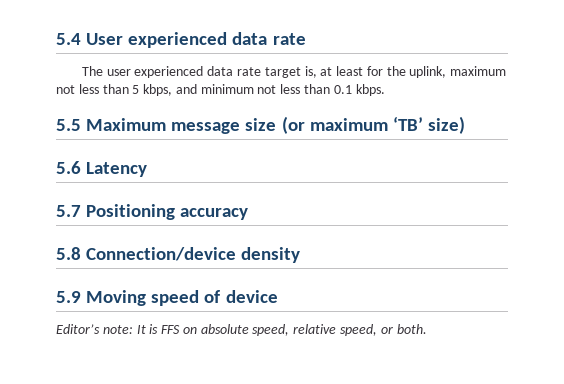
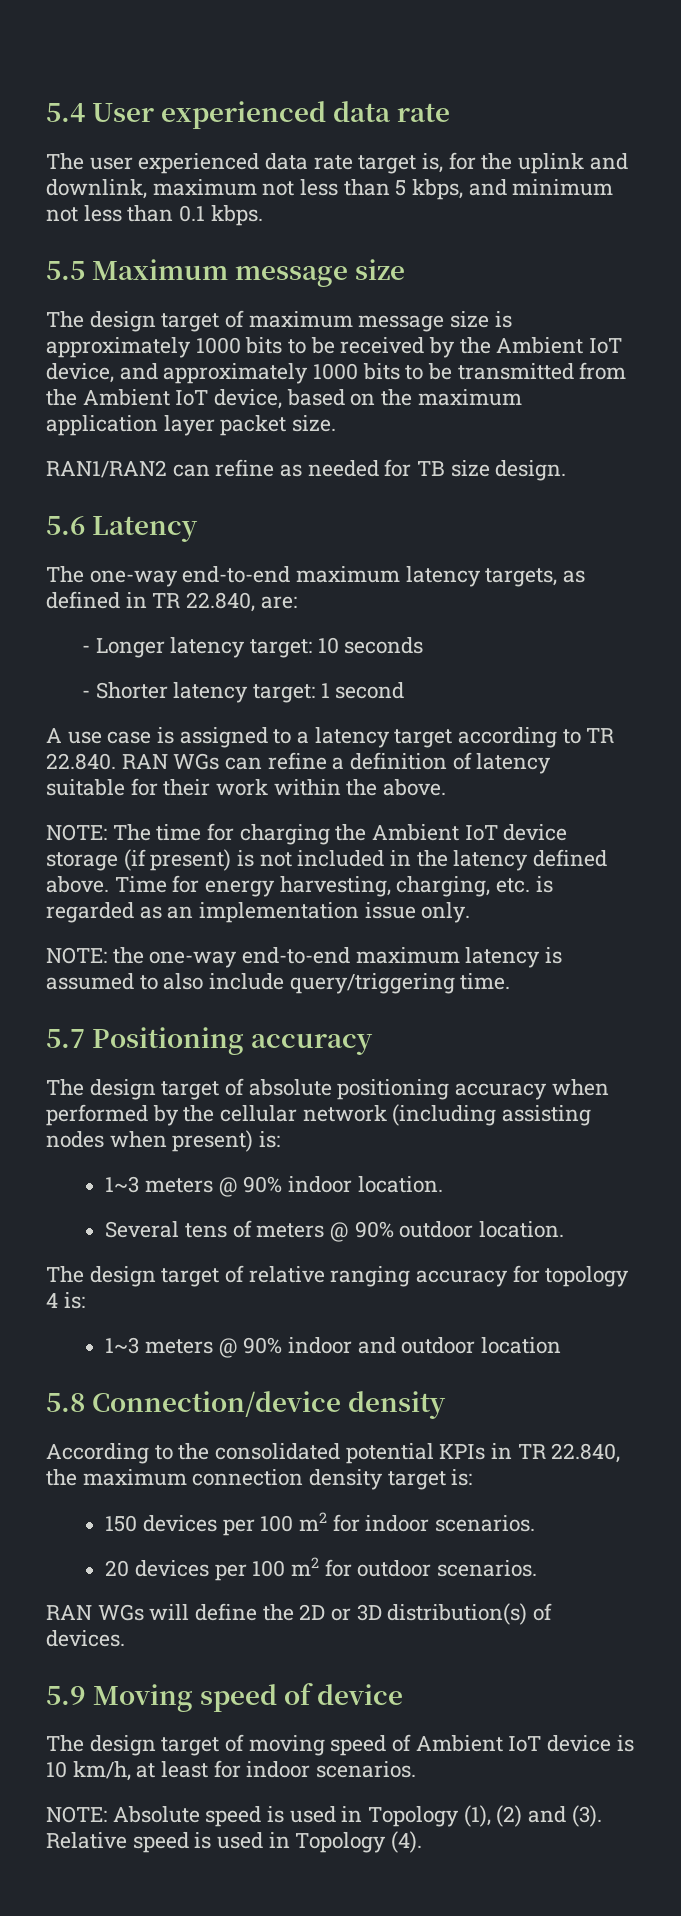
[320,66,447,78] at least for the uplink, -> [448,152,628,174] [46,179,147,199] for the uplink and downlink,
[281,116,465,134] [56,161,148,177] [56,204,249,220] [56,247,301,263] (or maximum ‘TB’ size) // 5.6 Latency // 5.7 Positioning accuracy // 5.8 Connection/device density -> [46,310,512,332] [46,337,623,358] [46,362,627,384] [46,389,522,409] [46,415,337,436] [46,459,567,481] [46,516,199,542] [46,566,586,587] [46,591,297,612] [82,637,424,658] [82,682,405,703] [46,727,615,748] [46,752,552,774] [46,778,447,796] [46,823,568,845] [46,849,608,871] [46,875,553,897] [46,902,471,923] [46,947,563,968] [46,973,511,994] [46,1027,374,1055] [46,1078,609,1100] [46,1104,592,1126] [46,1130,281,1152] [105,1176,443,1197] [105,1220,564,1242] [46,1265,630,1287] [46,1292,85,1309] [105,1337,561,1358] [46,1391,447,1419] [46,1443,621,1464] [46,1469,473,1490] [105,1512,535,1536] [105,1557,537,1581] [46,1603,553,1625] [46,1630,125,1647] // The design target of maximum message size is approximately 1000 bits to be received by the Ambient IoT device, and approximately 1000 bits to be transmitted from the Ambient IoT device, based on the maximum application layer packet size. // RAN1/RAN2 can refine as needed for TB size design. // 5.6 Latency // The one-way end-to-end maximum latency targets, as defined in TR 22.840, are: // - Longer latency target: 10 seconds // - Shorter latency target: 1 second // A use case is assigned to a latency target according to TR 22.840. RAN WGs can refine a definition of latency suitable for their work within the above. // NOTE: The time for charging the Ambient IoT device storage (if present) is not included in the latency defined above. Time for energy harvesting, charging, etc. is regarded as an implementation issue only. // NOTE: the one-way end-to-end maximum latency is assumed to also include query/triggering time. // 5.7 Positioning accuracy // The design target of absolute positioning accuracy when performed by the cellular network (including assisting nodes when present) is: // 1~3 meters @ 90% indoor location. // Several tens of meters @ 90% outdoor location. // The design target of relative ranging accuracy for topology 4 is: // 1~3 meters @ 90% indoor and outdoor location // 5.8 Connection/device density // According to the consolidated potential KPIs in TR 22.840, the maximum connection density target is: // 150 devices per 100 m2 for indoor scenarios. // 20 devices per 100 m2 for outdoor scenarios. // RAN WGs will define the 2D or 3D distribution(s) of devices.
[56,324,427,336] Editor’s note: It is FFS on absolute speed, relative speed, or both. -> [46,1734,634,1756] [46,1760,417,1781] [46,1805,602,1827] [46,1831,423,1853] The design target of moving speed of Ambient IoT device is 10 km/h, at least for indoor scenarios. // NOTE: Absolute speed is used in Topology (1), (2) and (3). Relative speed is used in Topology (4).

